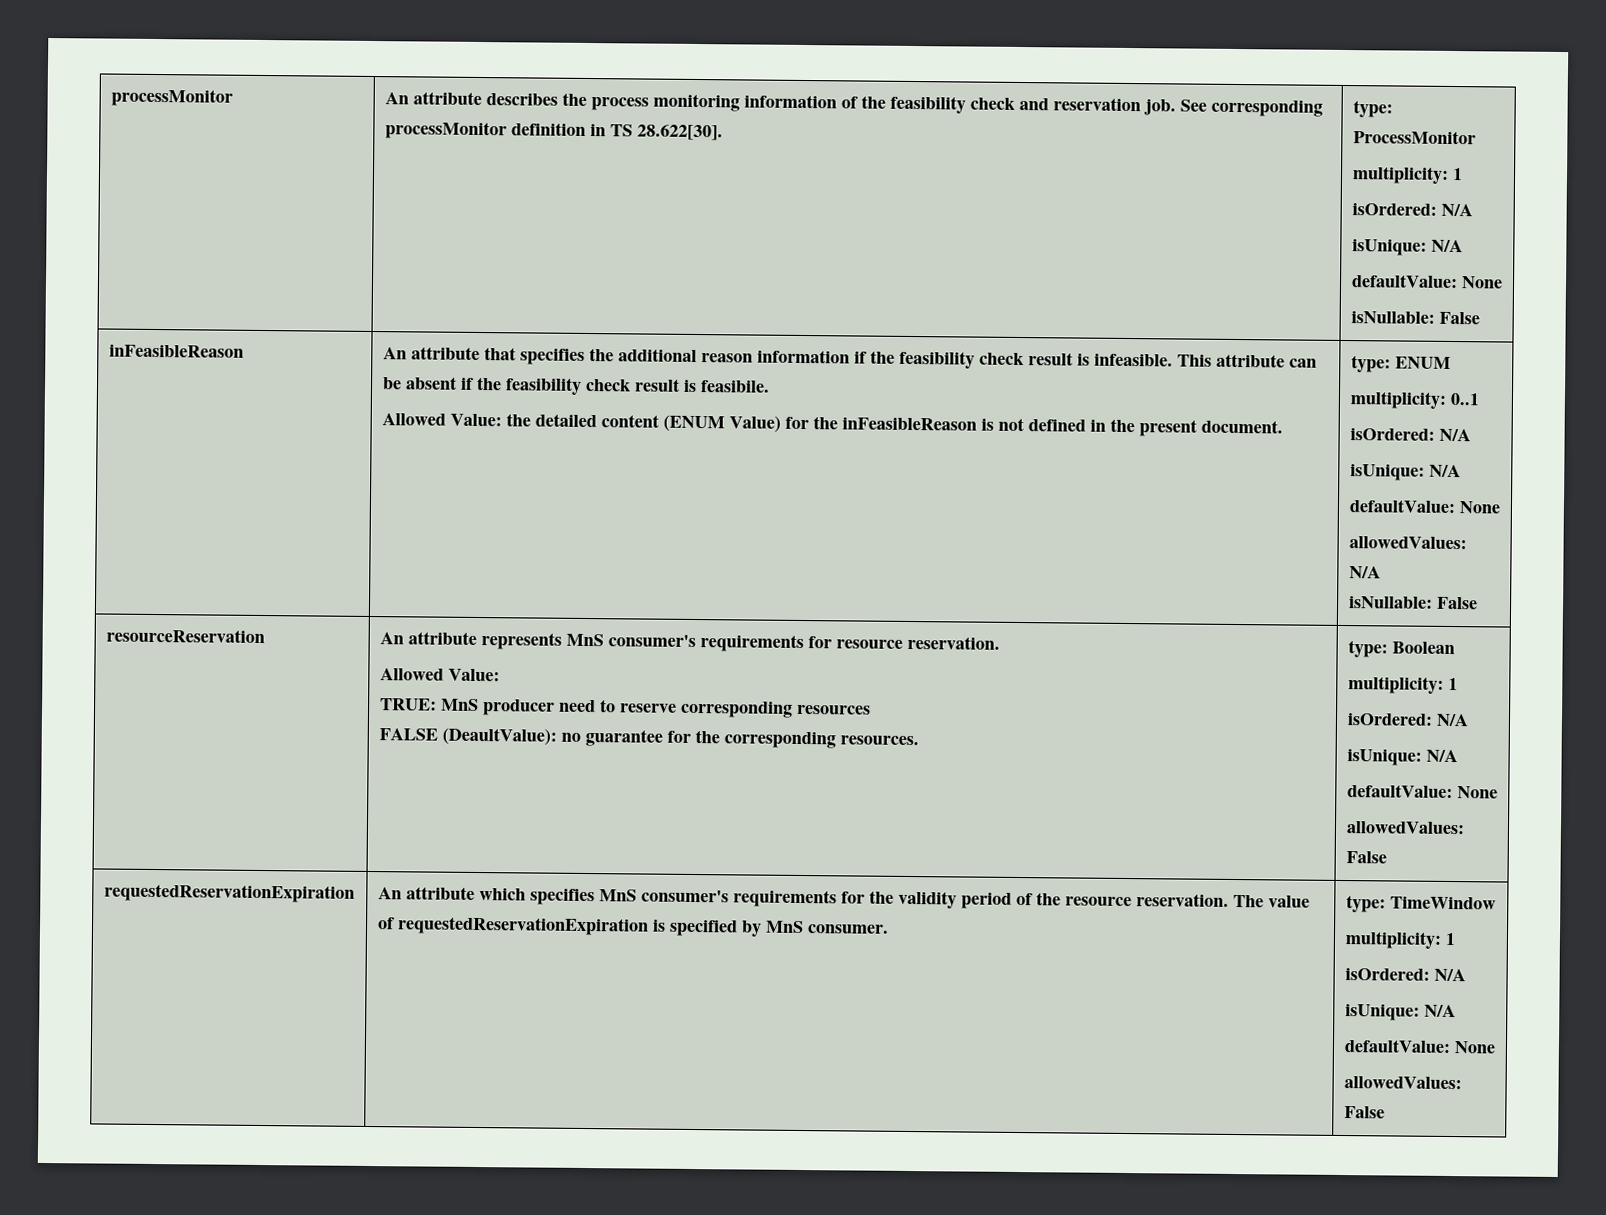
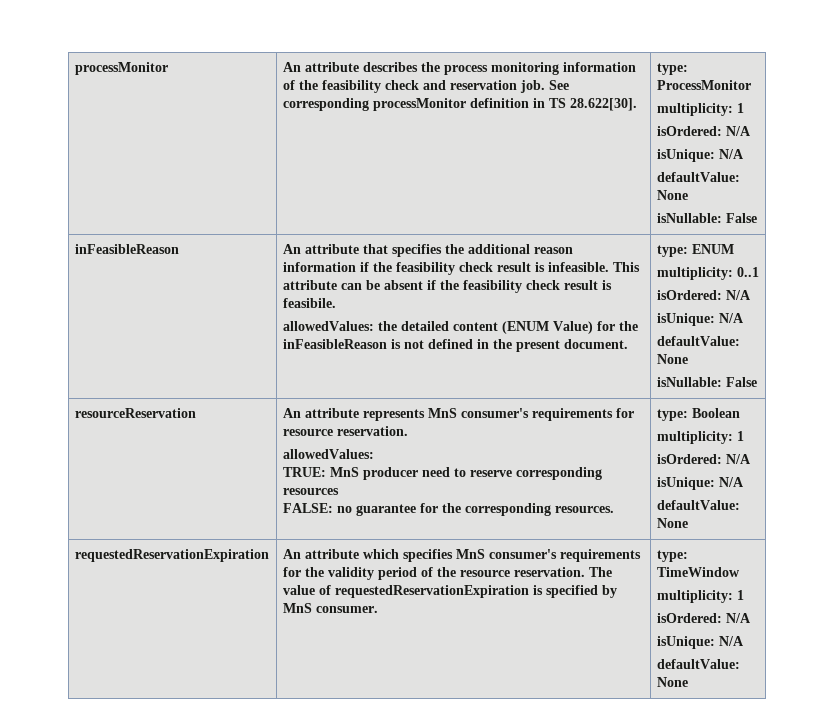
[381,413,502,427] Allowed Value: -> [282,321,374,331] allowedValues:
[1348,536,1467,550] [1348,566,1381,579] // allowedValues: N/A -> (688, 359) none
[379,668,500,682] Allowed Value: -> [282,449,374,459] allowedValues:
[378,727,557,746] FALSE (DeaultValue): -> [282,503,333,513] FALSE:
[1345,821,1465,835] [1345,851,1387,864] // allowedValues: False -> (688, 523) none
[1343,1076,1462,1090] [1343,1106,1385,1119] // allowedValues: False -> (688, 682) none

